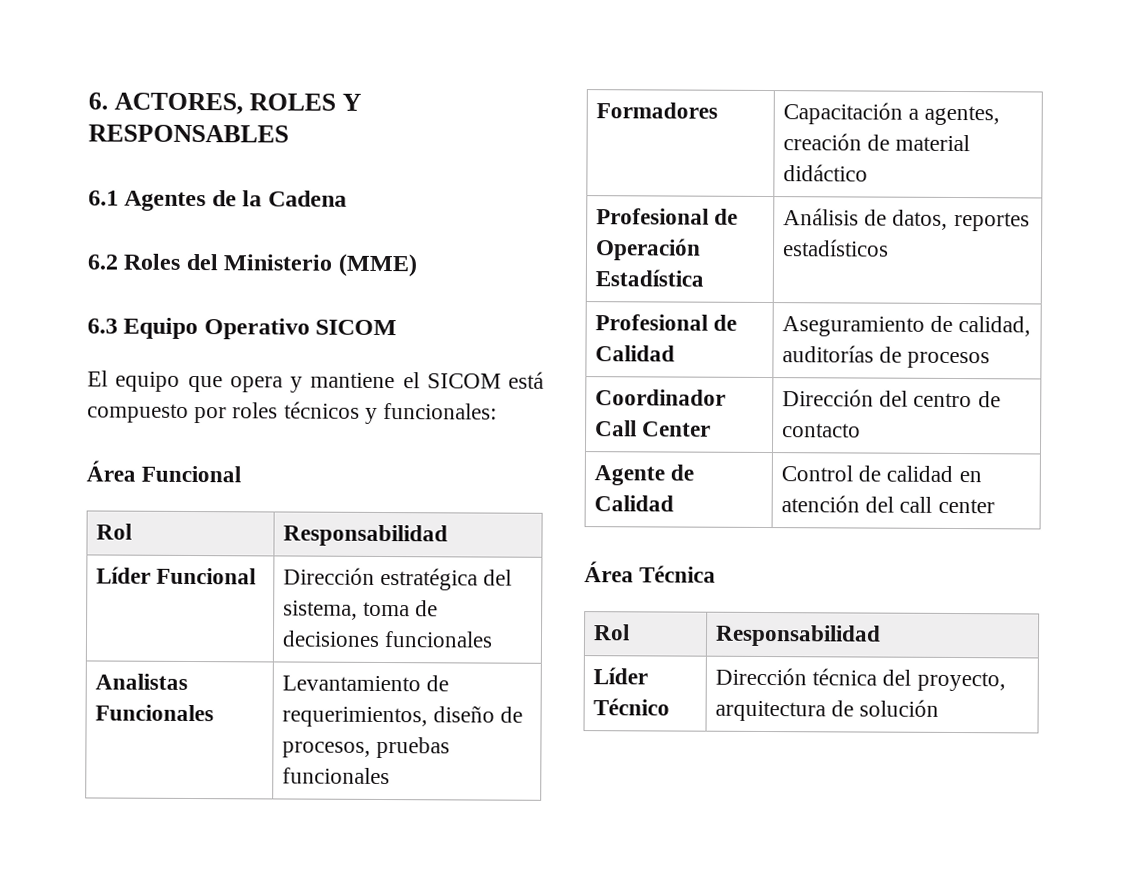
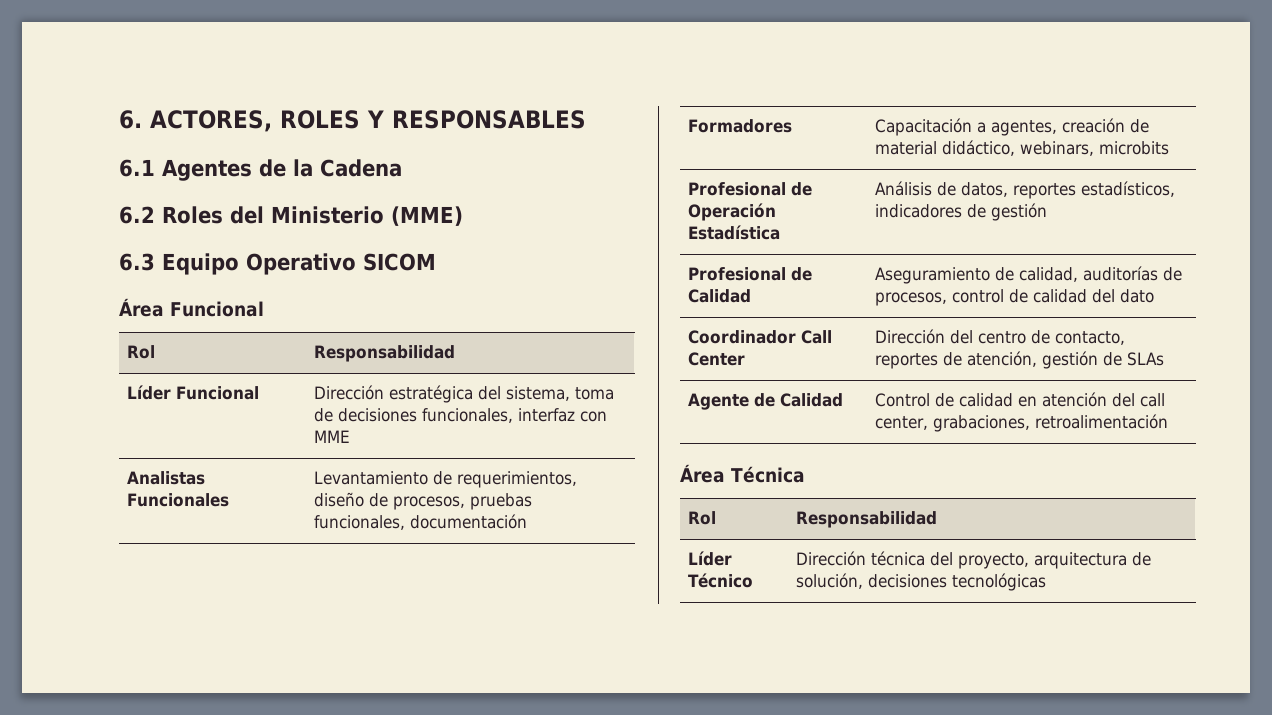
[87,370,544,393] [87,401,498,424] // El equipo que opera y mantiene el SICOM está compuesto por roles técnicos y funcionales: -> (436, 262) none
[384,631,494,648] funcionales -> [422,408,608,423] [314,430,351,443] funcionales, interfaz con MME
[282,767,391,785] funcionales -> [314,514,528,530] funcionales, documentación
[783,164,869,182] didáctico -> [942,140,1170,156] didáctico, webinars, microbits
[782,239,890,257] estadísticos -> [1081,181,1176,197] [875,203,1048,221] estadísticos, indicadores de gestión
[907,351,991,369] procesos -> [875,289,1155,306] procesos, control de calidad del dato
[782,423,862,438] contacto -> [1055,331,1126,345] [875,351,1165,369] contacto, reportes de atención, gestión de SLAs
[937,498,995,514] center -> [875,414,1169,432] center, grabaciones, retroalimentación
[859,699,940,717] solución -> [796,573,1047,591] solución, decisiones tecnológicas

